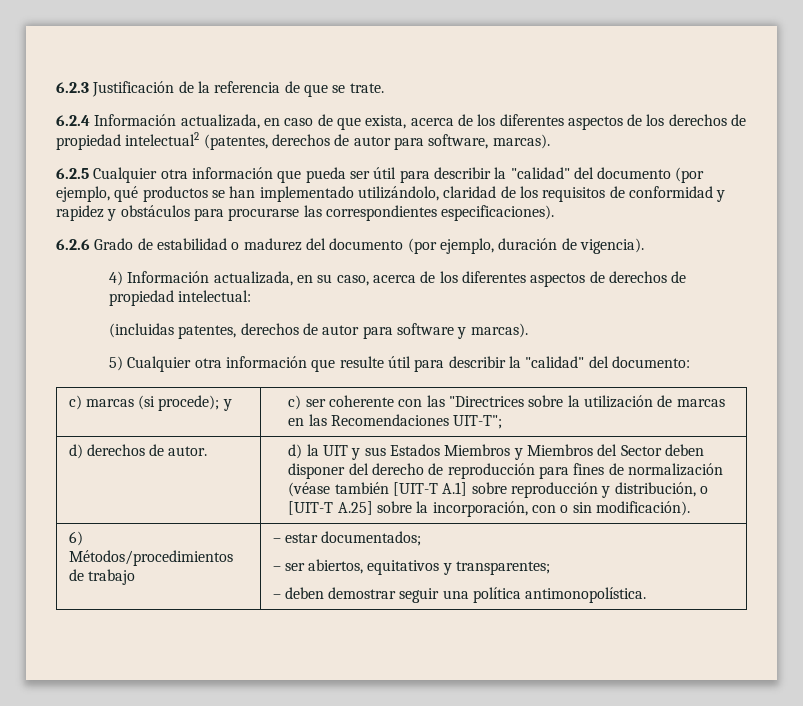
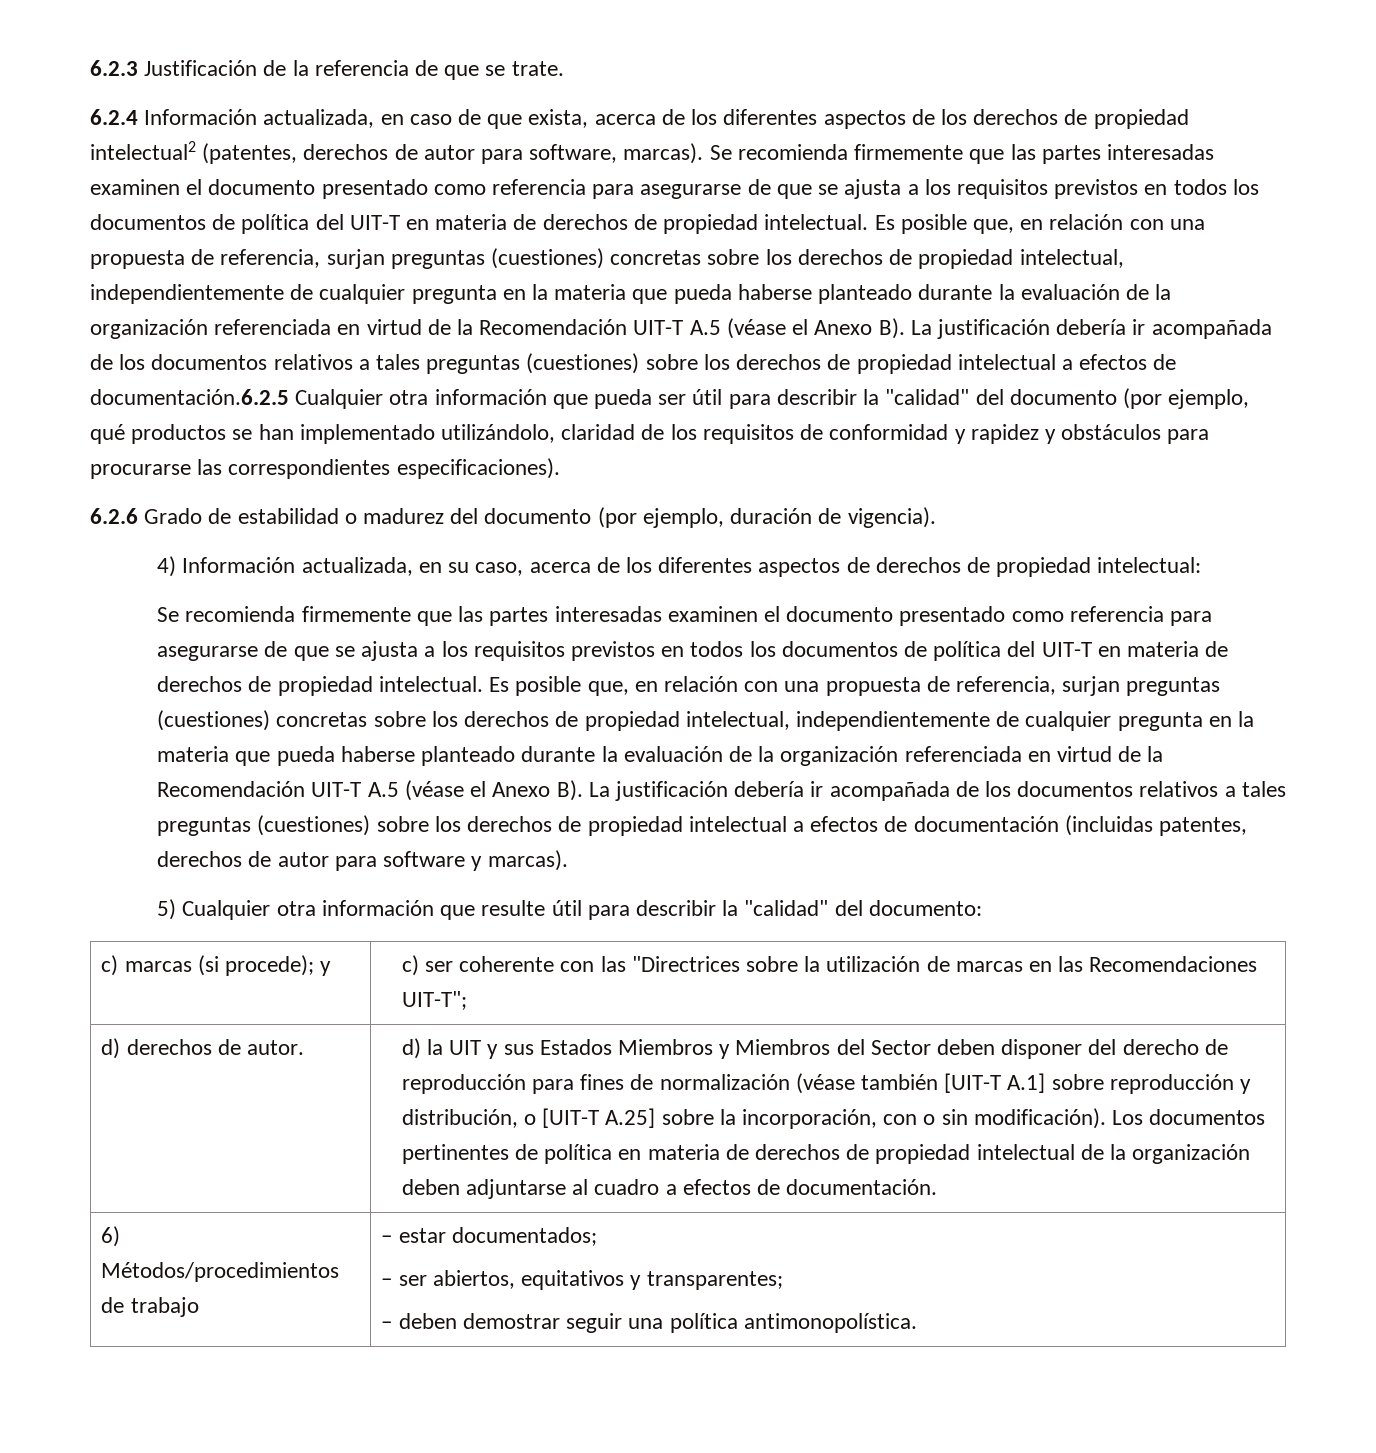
[56,168,89,179] // 6.2.5 -> [709,144,1214,164] [90,179,1259,199] [90,214,1205,234] [90,248,1124,269] [90,284,1172,304] [90,318,1272,339] [90,353,1177,374] [90,389,289,405] Se recomienda firmemente que las partes interesadas examinen el documento presentado como referencia para asegurarse de que se ajusta a los requisitos previstos en todos los documentos de política del UIT-T en materia de derechos de propiedad intelectual. Es posible que, en relación con una propuesta de referencia, surjan preguntas (cuestiones) concretas sobre los derechos de propiedad intelectual, independientemente de cualquier pregunta en la materia que pueda haberse planteado durante la evaluación de la organización referenciada en virtud de la Recomendación UIT-T A.5 (véase el Anexo B). La justificación debería ir acompañada de los documentos relativos a tales preguntas (cuestiones) sobre los derechos de propiedad intelectual a efectos de documentación.6.2.5
(252, 296) none -> [157,606,1212,626] [157,641,1229,661] [157,676,1221,696] [157,710,1254,731] [157,746,1164,766] [157,780,1286,801] [157,815,1059,836] Se recomienda firmemente que las partes interesadas examinen el documento presentado como referencia para asegurarse de que se ajusta a los requisitos previstos en todos los documentos de política del UIT-T en materia de derechos de propiedad intelectual. Es posible que, en relación con una propuesta de referencia, surjan preguntas (cuestiones) concretas sobre los derechos de propiedad intelectual, independientemente de cualquier pregunta en la materia que pueda haberse planteado durante la evaluación de la organización referenciada en virtud de la Recomendación UIT-T A.5 (véase el Anexo B). La justificación debería ir acompañada de los documentos relativos a tales preguntas (cuestiones) sobre los derechos de propiedad intelectual a efectos de documentación
(690, 508) none -> [1111,1109,1266,1125] [401,1144,1251,1164] [401,1179,938,1199] Los documentos pertinentes de política en materia de derechos de propiedad intelectual de la organización deben adjuntarse al cuadro a efectos de documentación.

